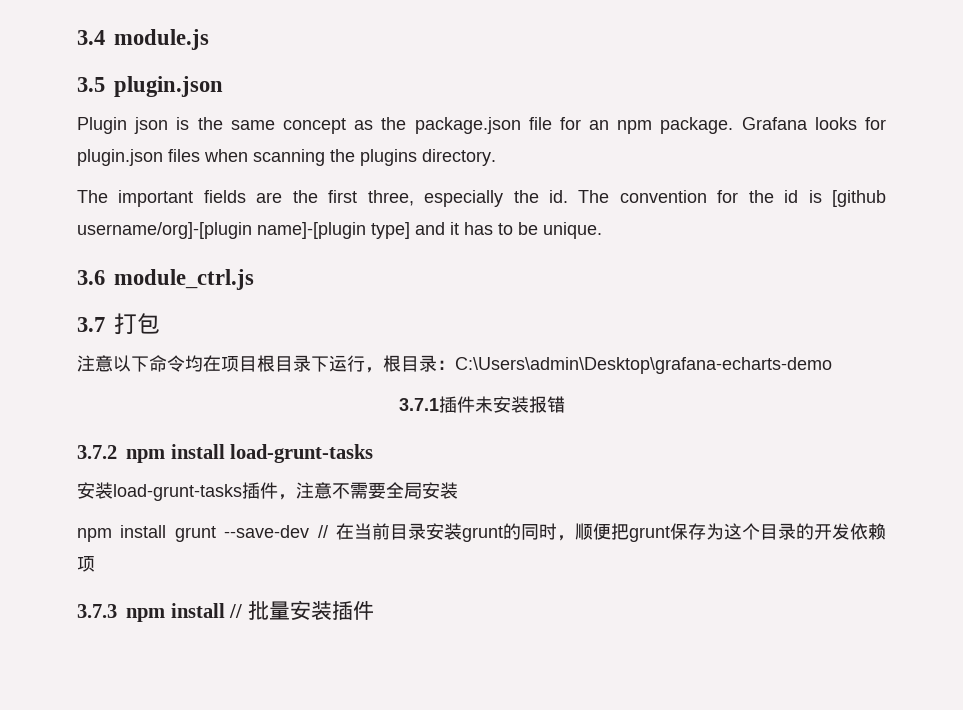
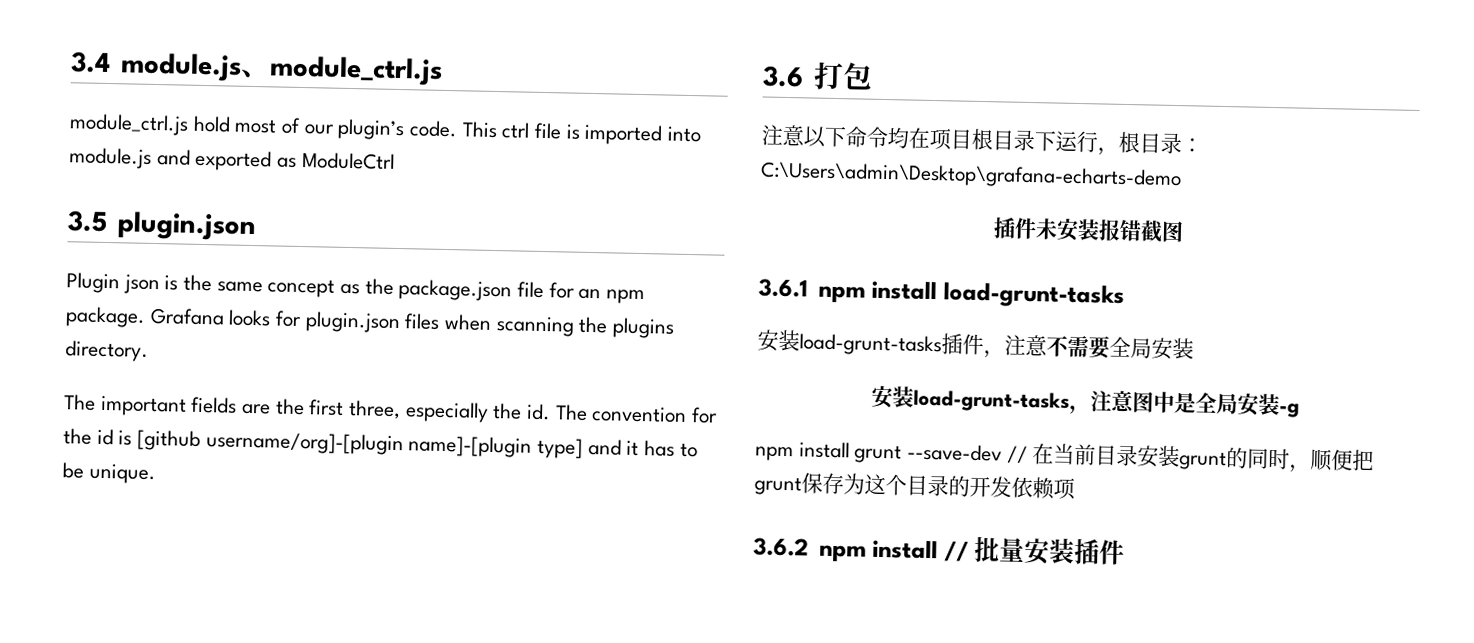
(209, 39) none -> [239,55,443,86] [69,113,702,146] [69,147,395,172] 、module_ctrl.js // module_ctrl.js hold most of our plugin’s code. This ctrl file is imported into module.js and exported as ModuleCtrl
[114,269,254,290] [77,317,105,332] module_ctrl.js // 3.7 -> (804, 76) none
[398,398,439,411] 3.7.1 -> (1182, 176) none
[77,445,117,459] // 3.7.2 -> [1140,220,1184,243] [758,278,808,298] 截图 // 3.6.1
(458, 490) none -> [870,385,1300,418] // 安装load-grunt-tasks，注意图中是全局安装-g
[77,604,117,618] 3.7.3 -> [753,537,809,557] 3.6.2

